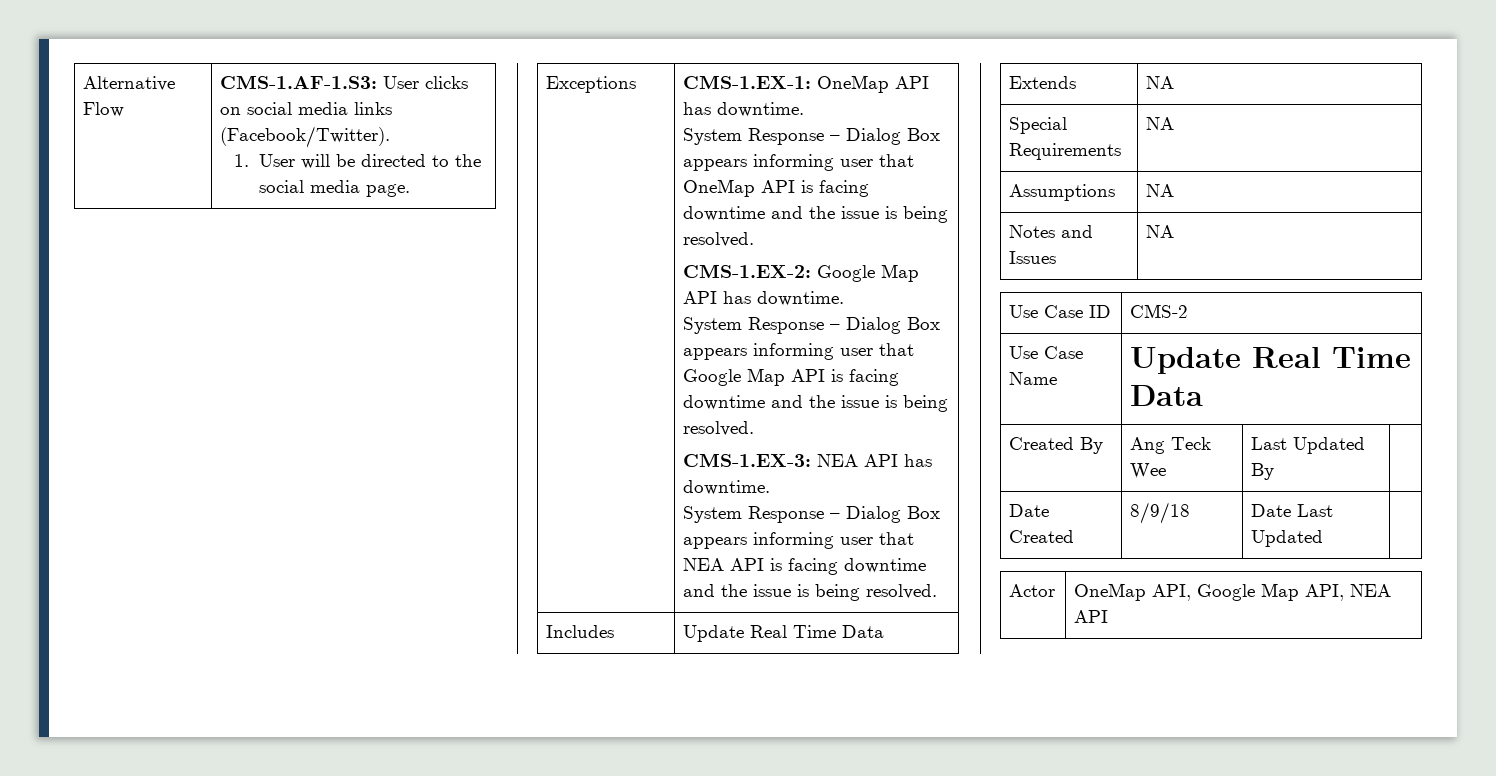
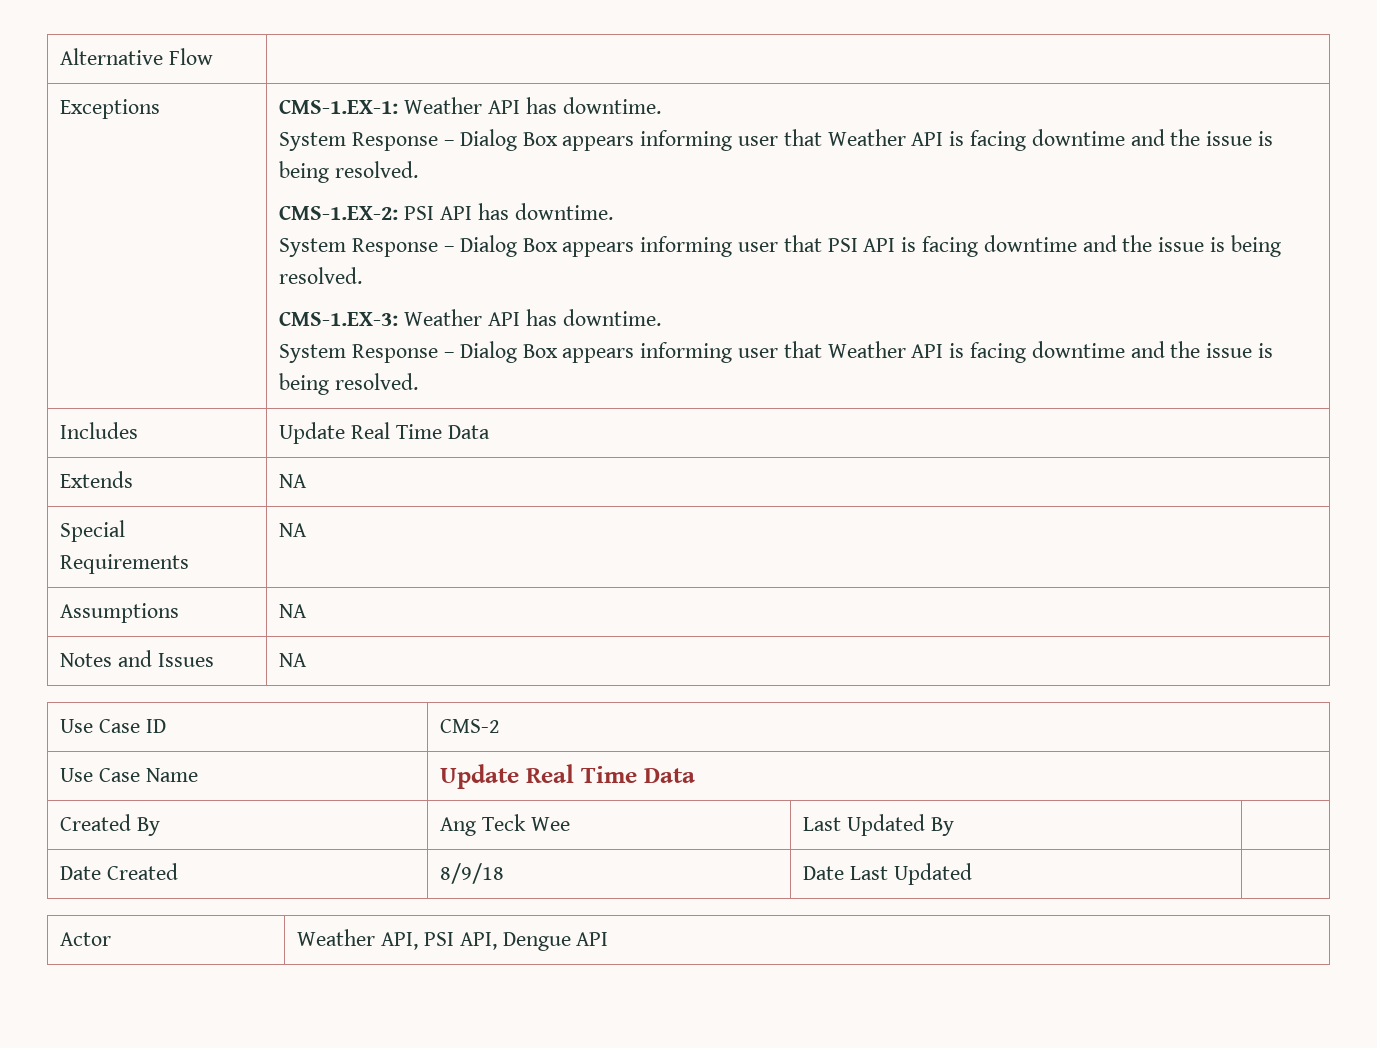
[220,75,469,89] [220,102,393,115] [220,126,391,148] [234,154,481,169] [258,180,410,197] CMS-1.AF-1.S3: User clicks on social media links (Facebook/Twitter). // 1. User will be directed to the social media page. -> (214, 56) none
[817,75,890,93] OneMap -> [404,97,483,114] Weather
[683,179,756,197] OneMap -> [827,129,906,146] Weather
[817,264,920,282] Google Map -> [404,206,435,220] PSI
[683,368,786,386] Google Map -> [827,238,858,252] PSI
[817,454,859,467] NEA -> [404,309,483,326] Weather
[683,558,725,571] NEA -> [827,341,906,358] Weather
[1074,583,1392,601] OneMap API, Google Map API, NEA -> [297,929,571,951] Weather API, PSI API, Dengue

